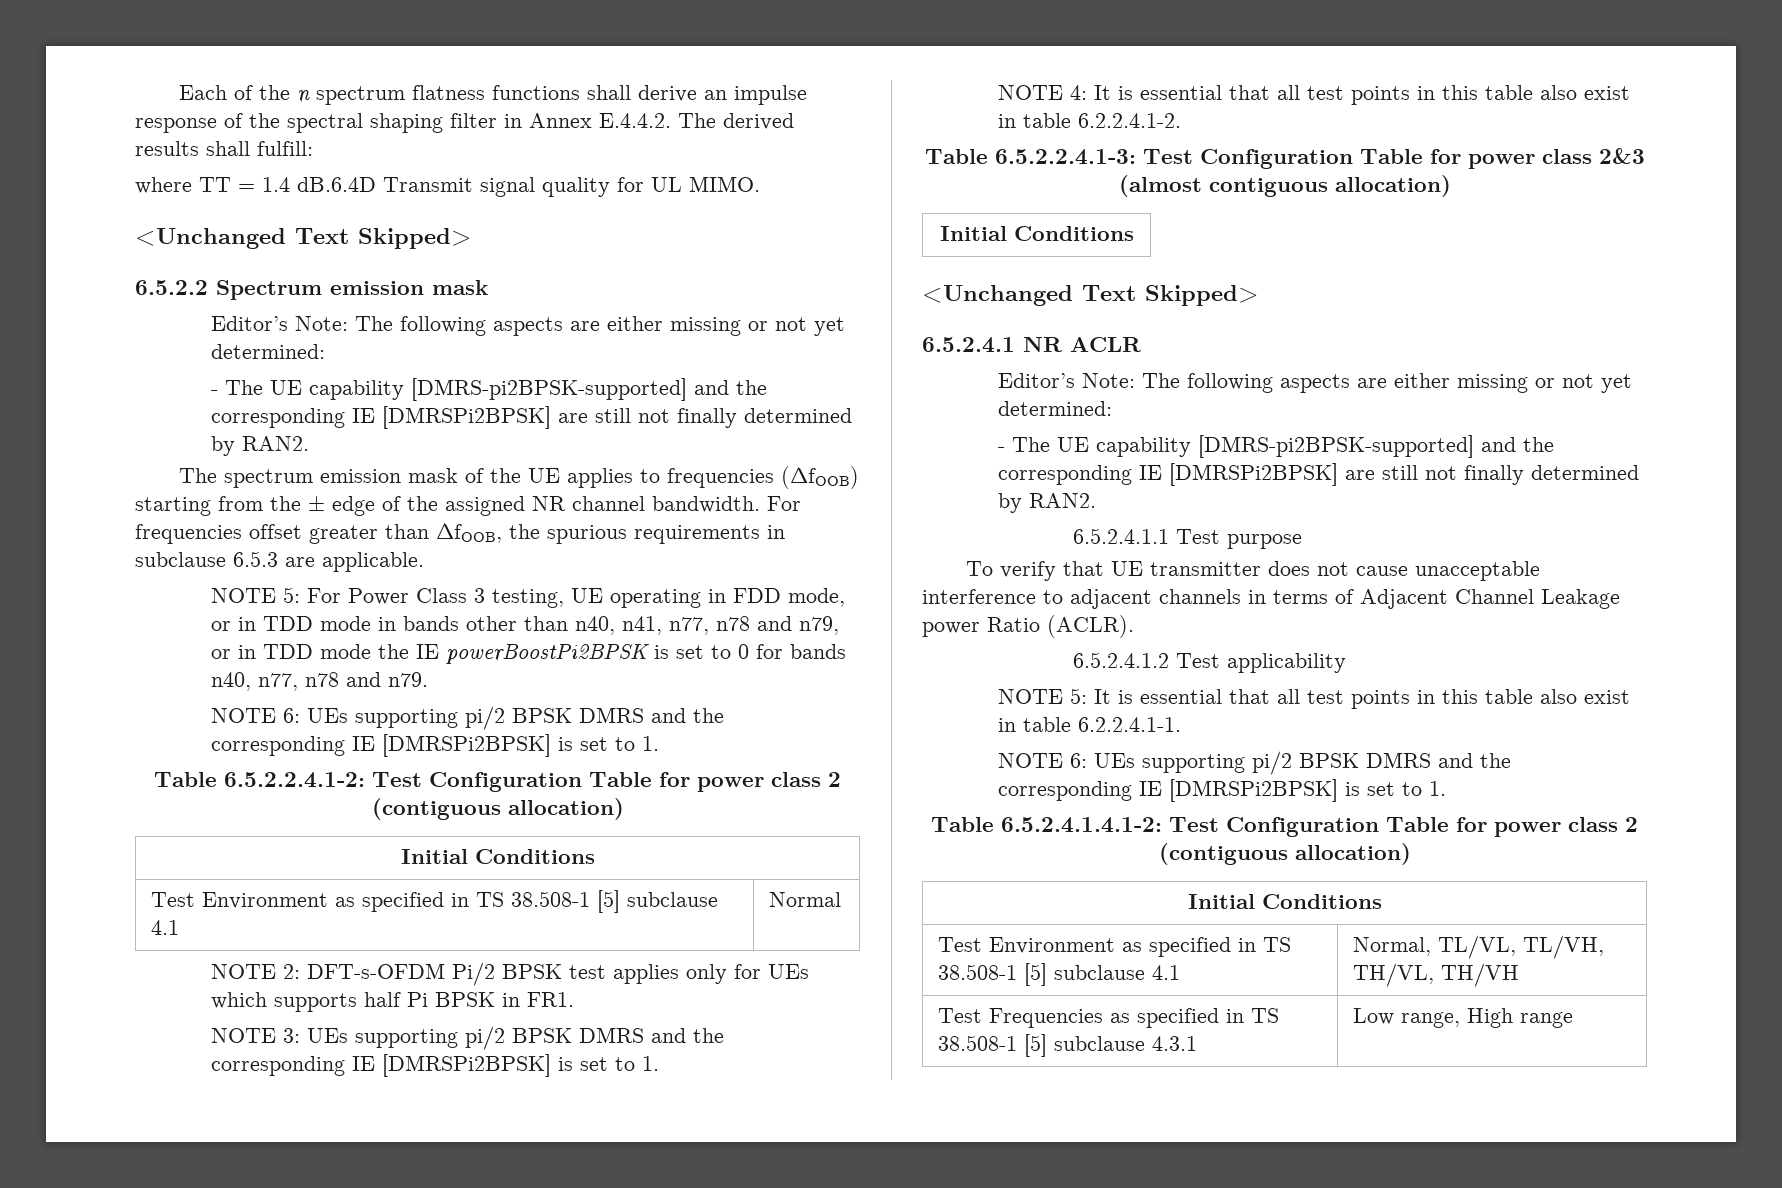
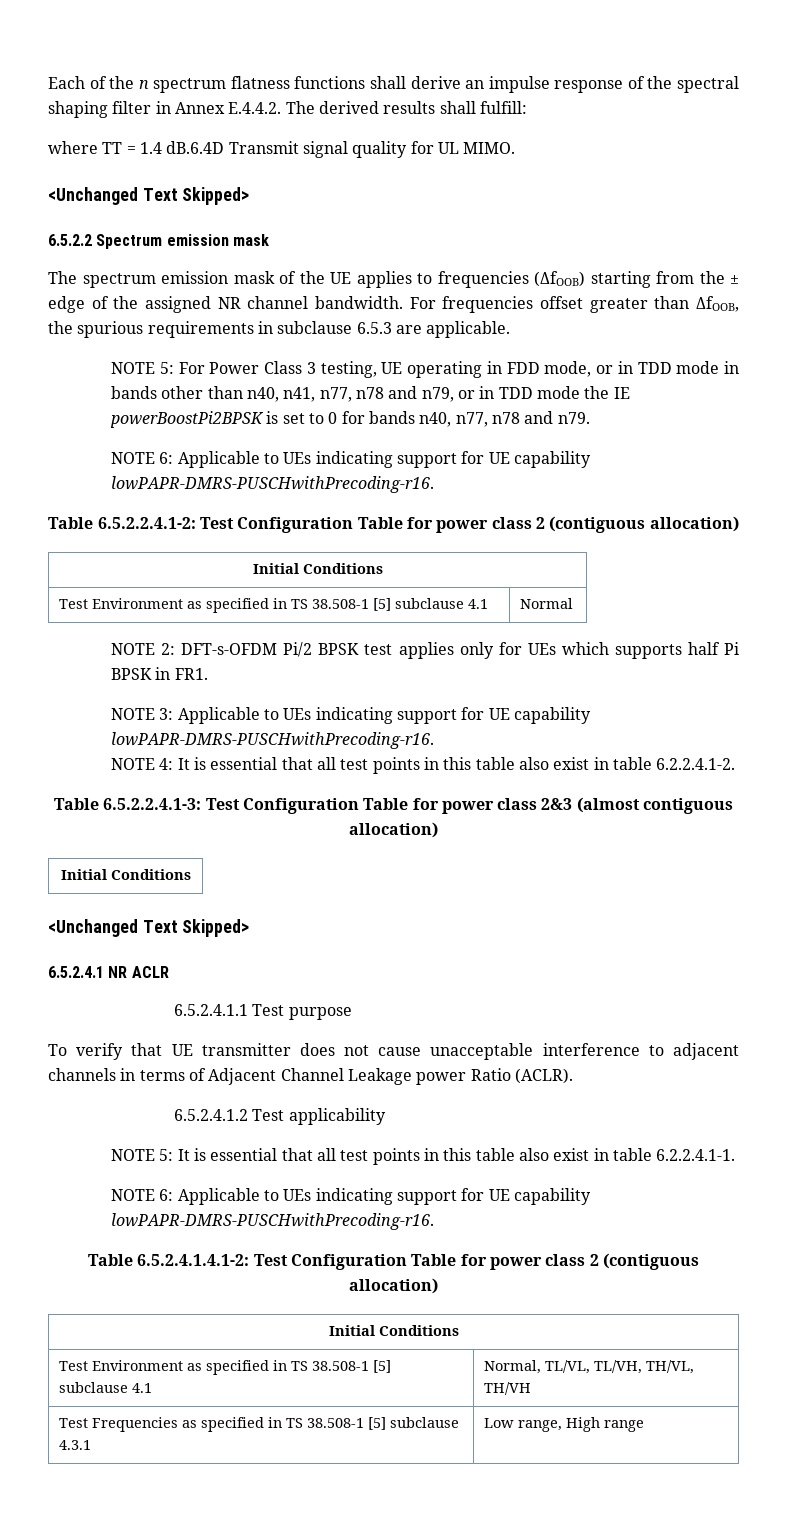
[210,316,845,336] [210,344,325,359] [210,378,767,401] [210,406,852,429] [210,436,309,456] // Editor’s Note: The following aspects are either missing or not yet determined: // - The UE capability [DMRS-pi2BPSK-supported] and the corresponding IE [DMRSPi2BPSK] are still not finally determined by RAN2. -> (269, 240) none
[306,706,724,730] [210,734,659,757] UEs supporting pi/2 BPSK DMRS and the corresponding IE [DMRSPi2BPSK] is set to 1. -> [177,451,591,468] [111,476,435,493] Applicable to UEs indicating support for UE capability lowPAPR-DMRS-PUSCHwithPrecoding-r16.
[306,1026,724,1050] [210,1054,659,1077] UEs supporting pi/2 BPSK DMRS and the corresponding IE [DMRSPi2BPSK] is set to 1. -> [177,707,591,724] [111,732,435,749] Applicable to UEs indicating support for UE capability lowPAPR-DMRS-PUSCHwithPrecoding-r16.
[997,373,1632,393] [997,401,1112,416] [997,435,1554,458] [997,463,1639,486] [997,493,1096,513] // Editor’s Note: The following aspects are either missing or not yet determined: // - The UE capability [DMRS-pi2BPSK-supported] and the corresponding IE [DMRSPi2BPSK] are still not finally determined by RAN2. -> (169, 972) none
[1093,751,1511,775] [997,779,1446,802] UEs supporting pi/2 BPSK DMRS and the corresponding IE [DMRSPi2BPSK] is set to 1. -> [177,1188,591,1205] [111,1213,435,1230] Applicable to UEs indicating support for UE capability lowPAPR-DMRS-PUSCHwithPrecoding-r16.

